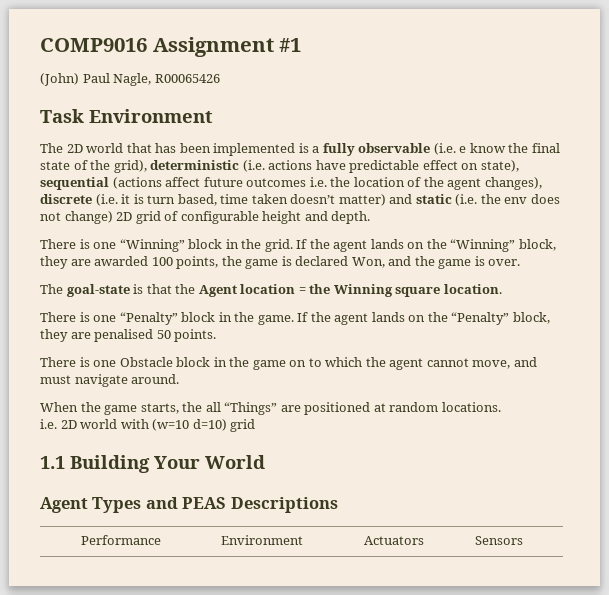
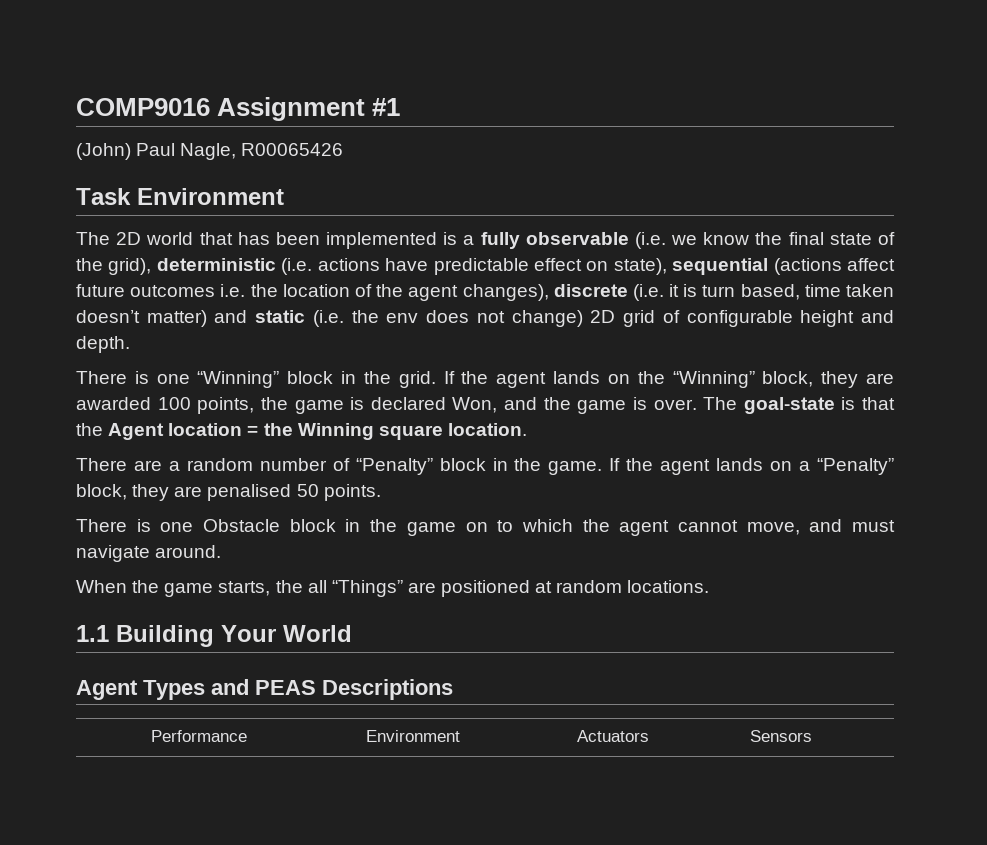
[459,146,467,153] e -> [671,235,698,245] we
(521, 262) // -> (697, 404) none
[79,312,117,322] is one -> [133,458,350,471] are a random number of
[427,312,448,322] the -> [799,461,811,471] a
[40,419,256,432] // i.e. 2D world with (w=10 d=10) grid -> (710, 586) none

